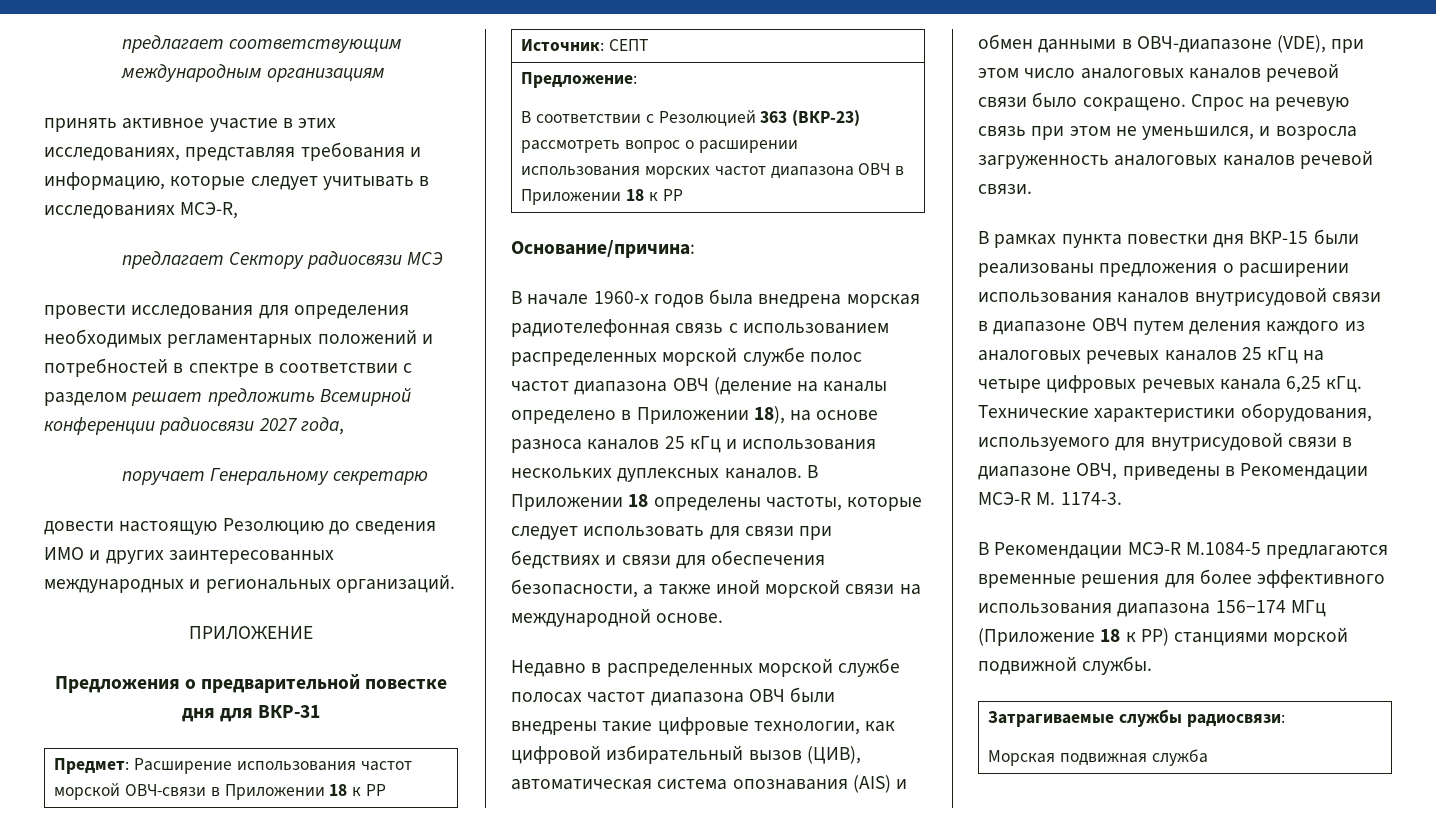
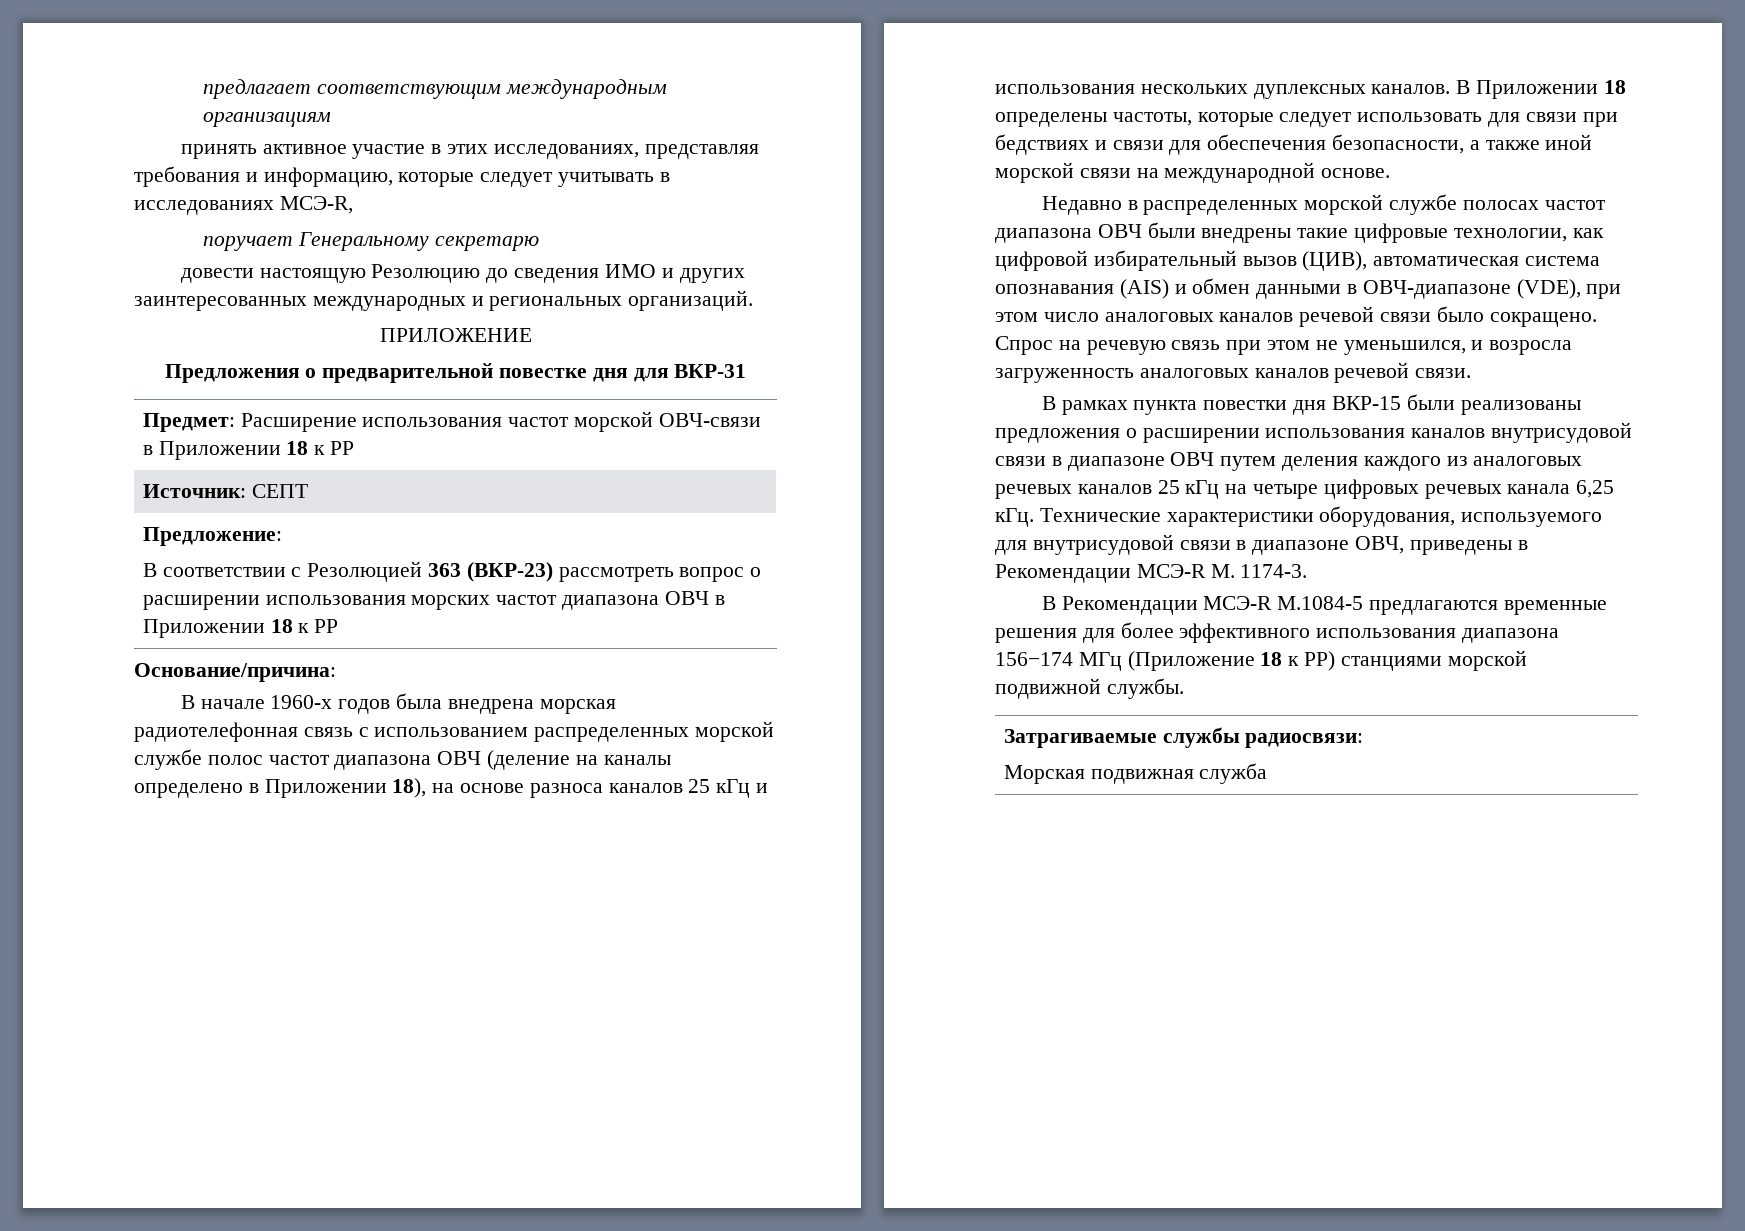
[121,251,444,269] [44,305,409,319] [44,329,433,348] [44,358,413,377] [44,388,411,406] [44,417,344,435] // предлагает Сектору радиосвязи МСЭ // провести исследования для определения необходимых регламентарных положений и потребностей в спектре в соответствии с разделом решает предложить Всемирной конференции радиосвязи 2027 года, -> (353, 205) none

